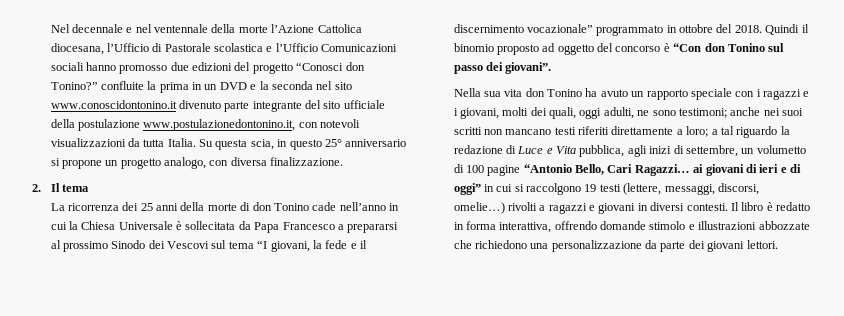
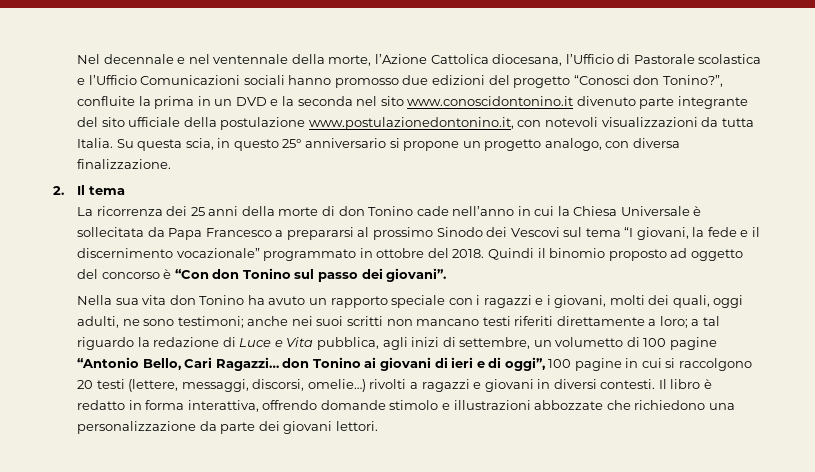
[238,25,268,33] morte -> [328,55,372,66] morte,
[50,82,98,90] Tonino?” -> [662,75,723,87] Tonino?”,
(690, 170) none -> [282,357,361,368] don Tonino
[453,183,481,195] oggi” -> [504,357,622,371] oggi”, 100 pagine
[584,184,597,192] 19 -> [77,380,94,389] 20

